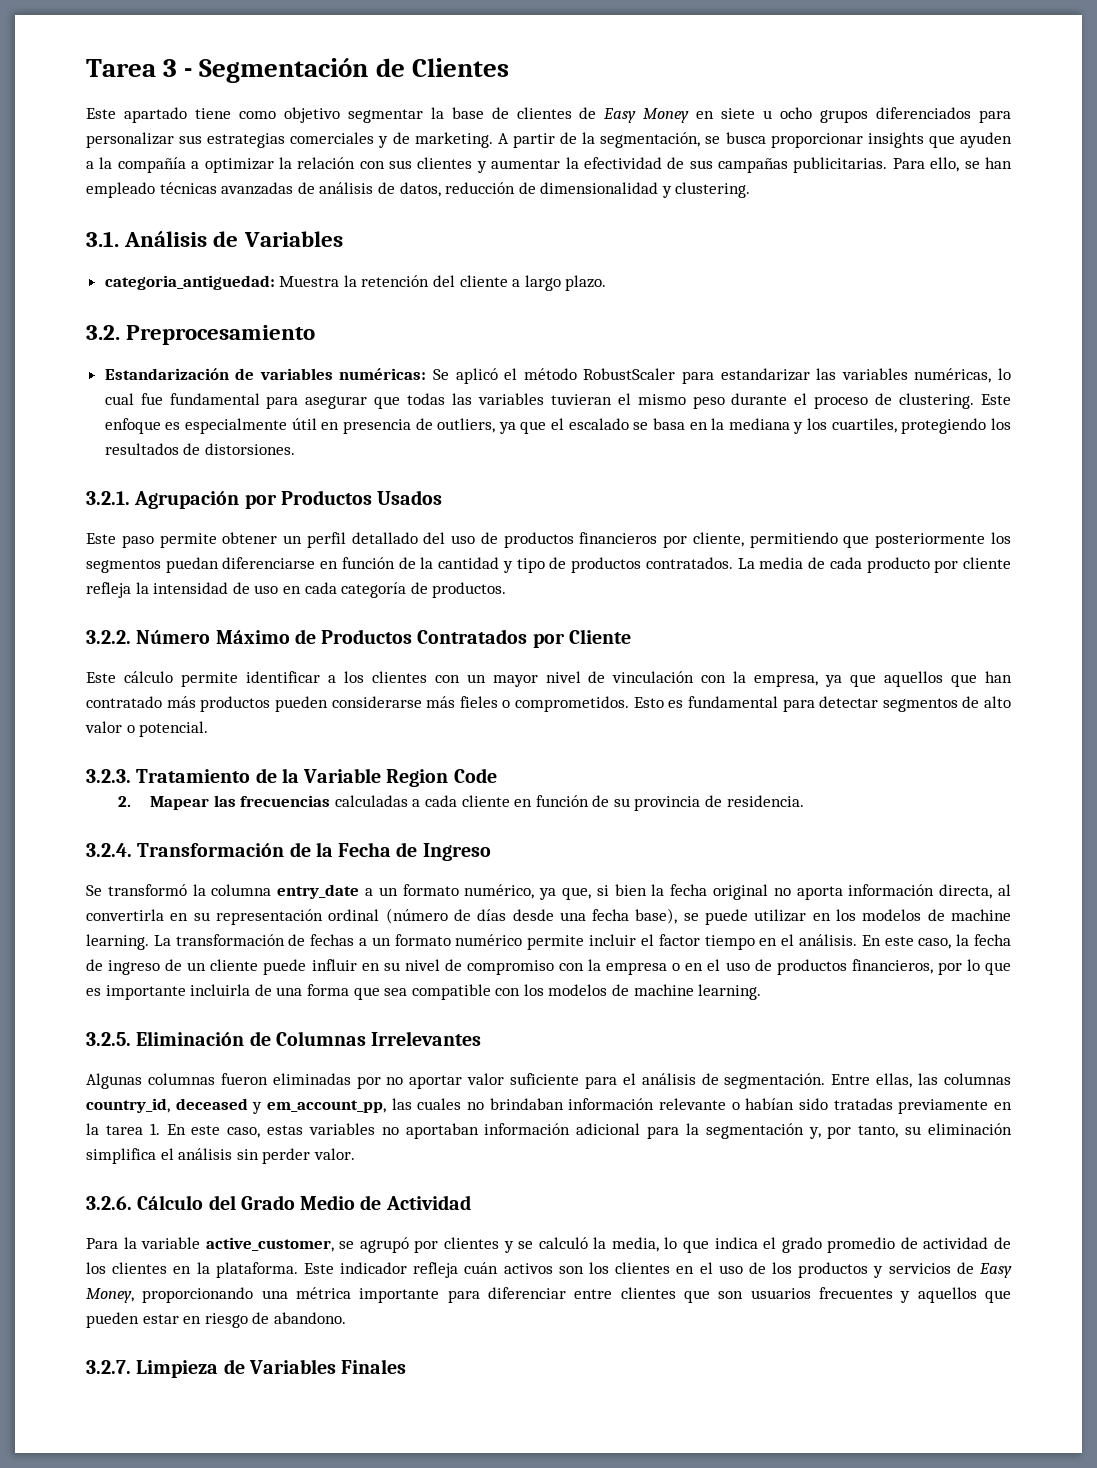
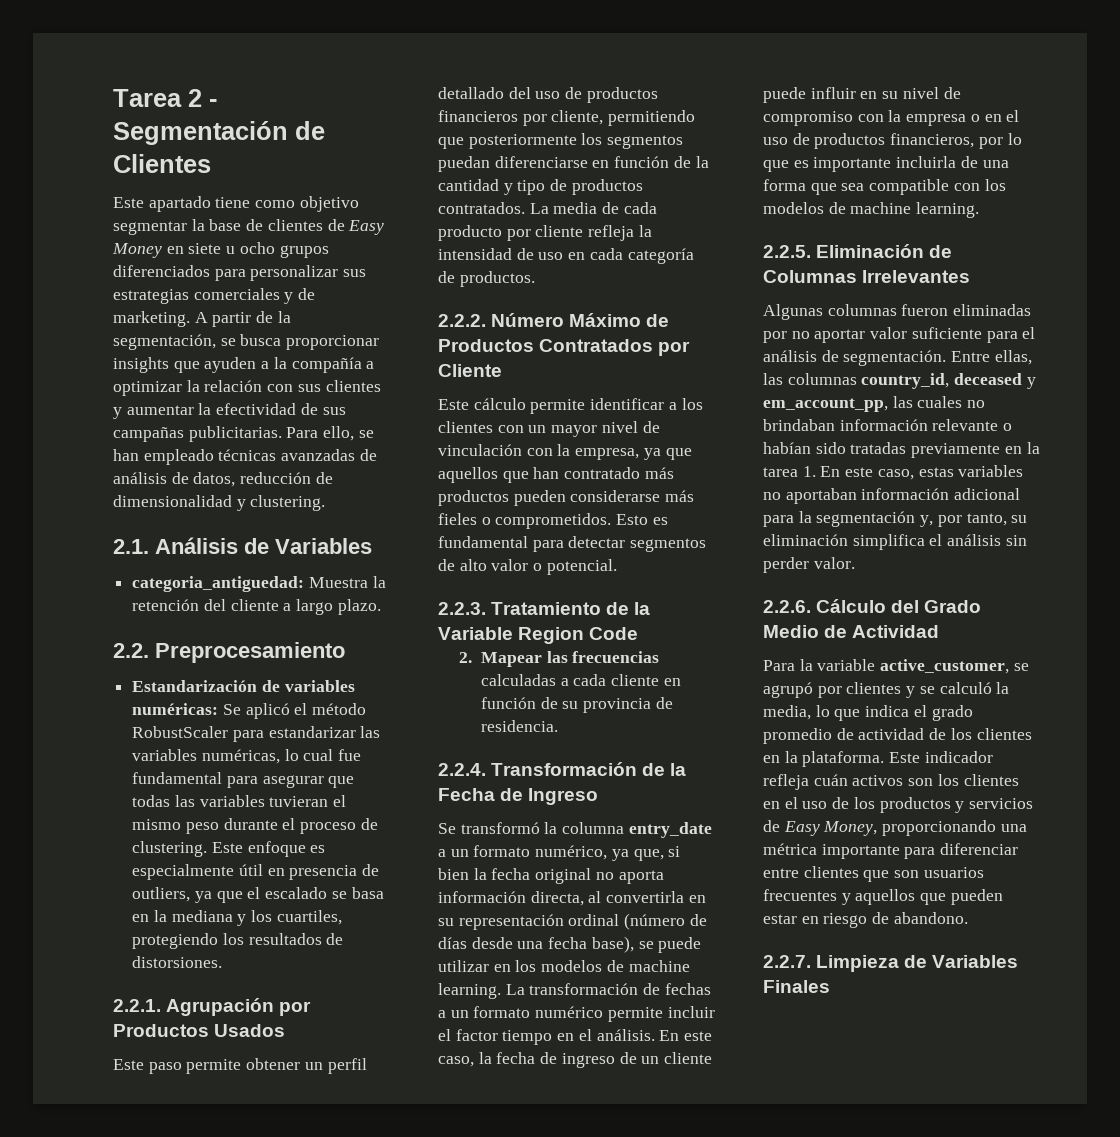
[163,59,178,77] 3 -> [188,89,202,107] 2
[86,231,119,247] 3.1. -> [113,539,149,554] 2.1.
[86,325,120,340] 3.2. -> [113,643,149,658] 2.2.
[86,491,130,505] 3.2.1. -> [113,999,161,1012] 2.2.1.
[86,630,131,644] 3.2.2. -> [438,314,486,327] 2.2.2.
[86,769,131,783] 3.2.3. -> [438,602,486,615] 2.2.3.
[86,843,132,857] 3.2.4. -> [438,763,486,776] 2.2.4.
[86,1032,131,1046] 3.2.5. -> [763,245,811,258] 2.2.5.
[86,1196,132,1210] 3.2.6. -> [763,600,811,613] 2.2.6.
[86,1360,131,1374] 3.2.7. -> [763,955,811,968] 2.2.7.

